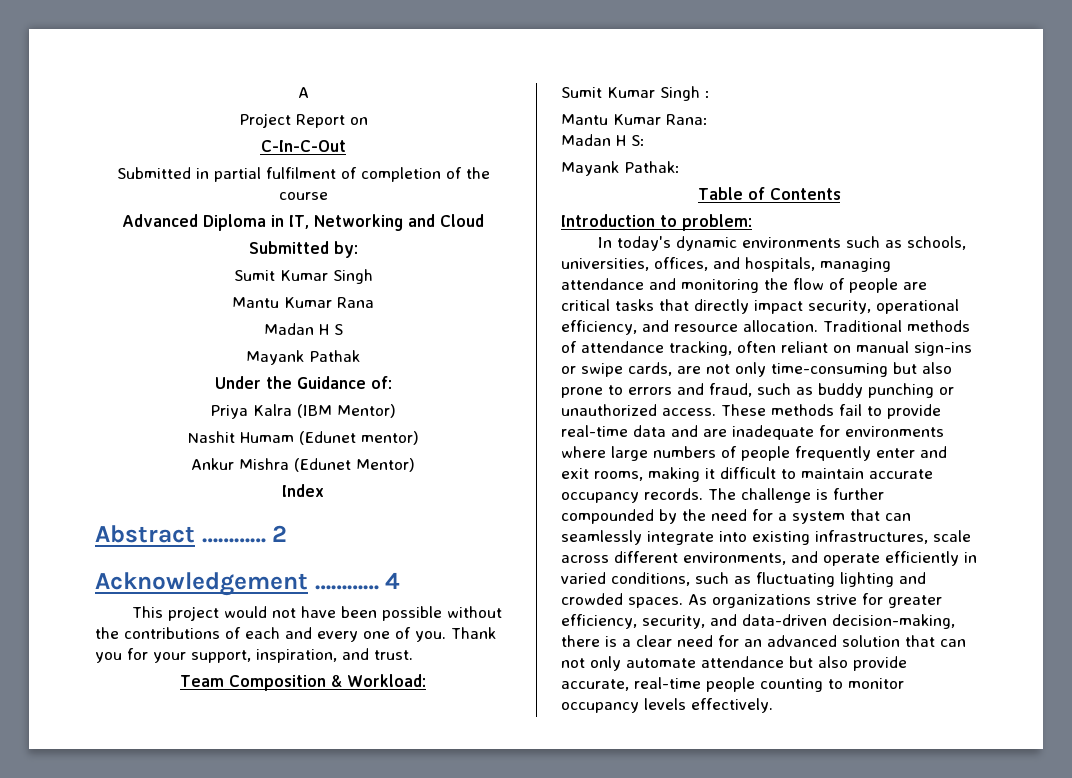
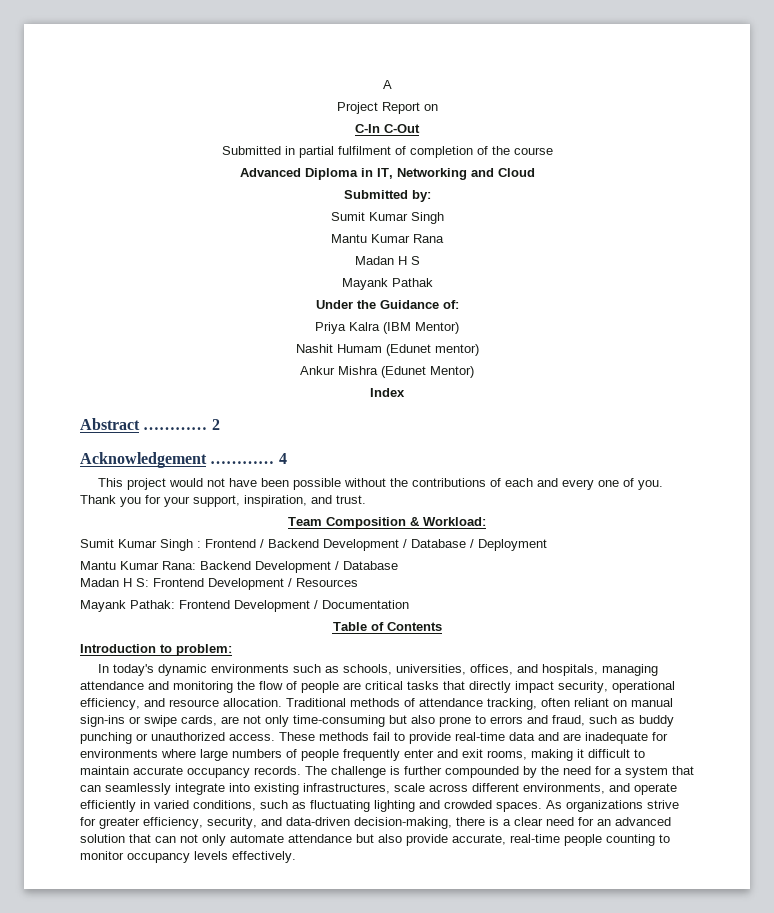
[260,140,346,152] C-In-C-Out -> [355,124,420,133] C-In C-Out
(710, 94) none -> [205,539,547,551] Frontend / Backend Development / Database / Deployment
(708, 119) none -> [200,561,398,573] Backend Development / Database
[561,161,680,176] // Mayank Pathak: -> [153,578,358,590] [80,600,409,612] Frontend Development / Resources // Mayank Pathak: Frontend Development / Documentation

